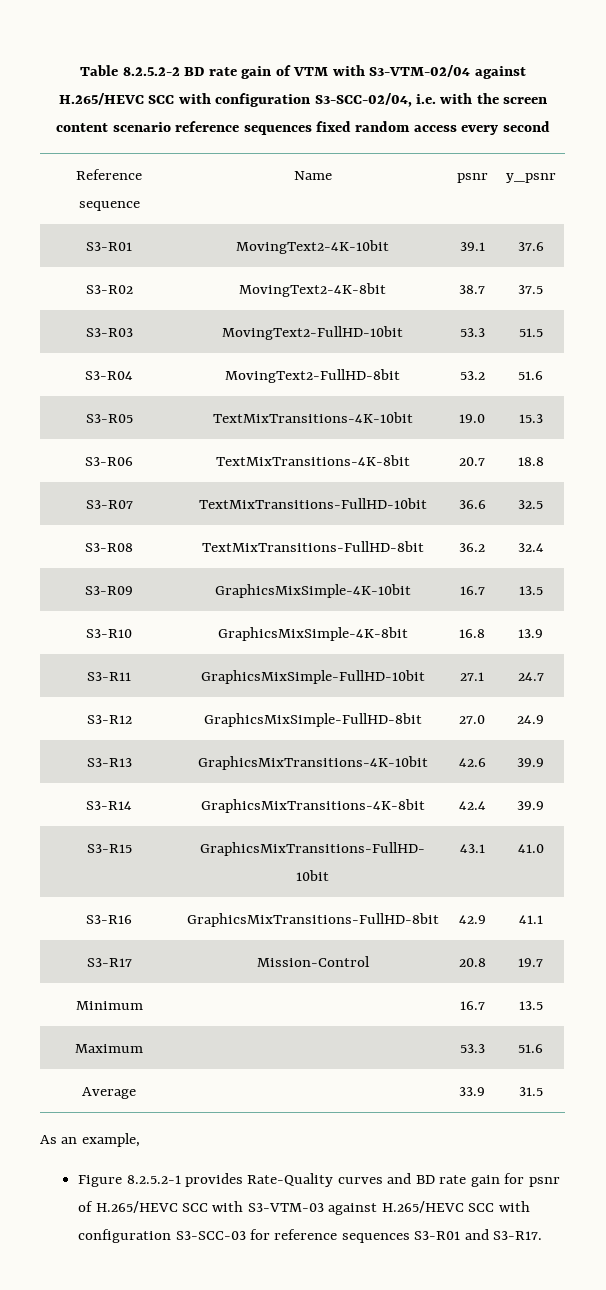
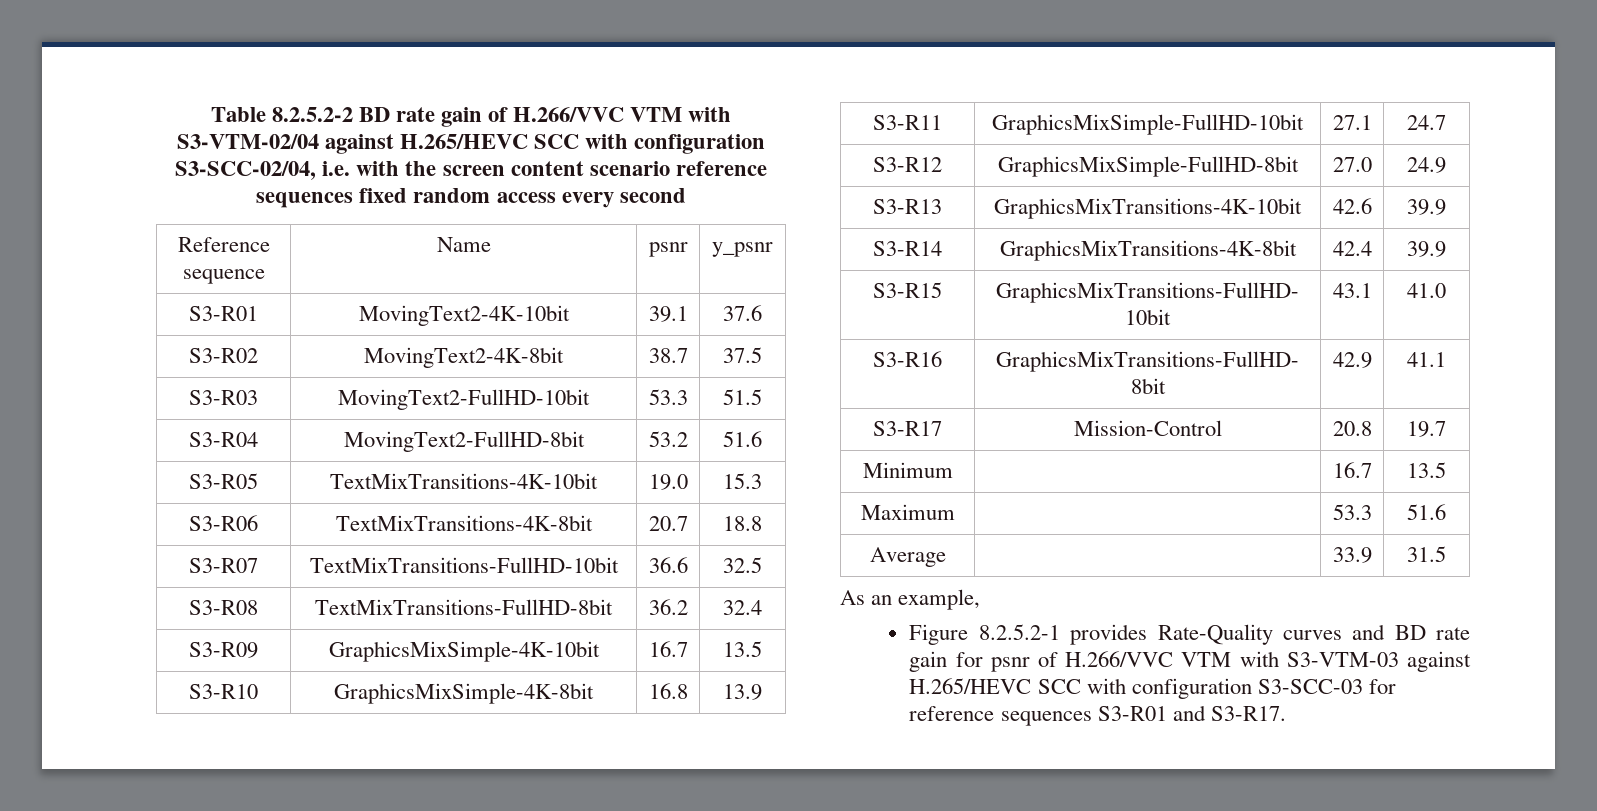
(291, 70) none -> [513,107,625,122] H.266/VVC
[95,1201,208,1213] H.265/HEVC SCC -> [1065,651,1232,667] H.266/VVC VTM

